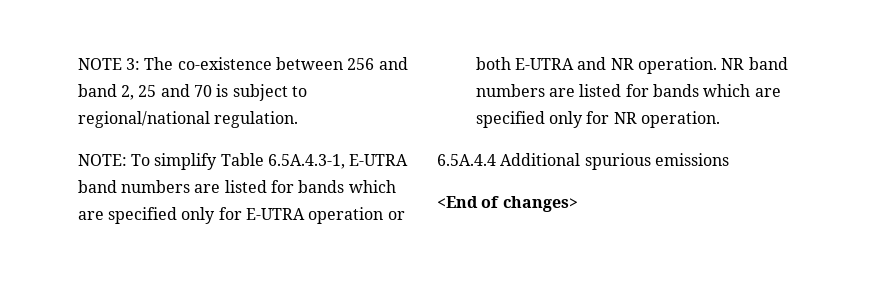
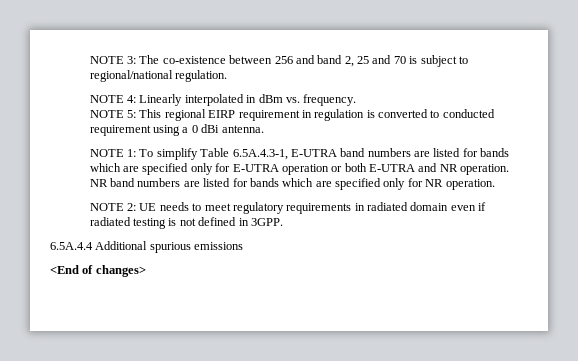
[77,154,127,166] NOTE: -> [89,94,357,106] [89,109,495,121] [89,124,264,136] [89,149,137,157] NOTE 4: Linearly interpolated in dBm vs. frequency. // NOTE 5: This regional EIRP requirement in regulation is converted to conducted requirement using a 0 dBi antenna. // NOTE 1:
(721, 119) none -> [89,202,487,214] [89,217,283,229] // NOTE 2: UE needs to meet regulatory requirements in radiated domain even if radiated testing is not defined in 3GPP.

